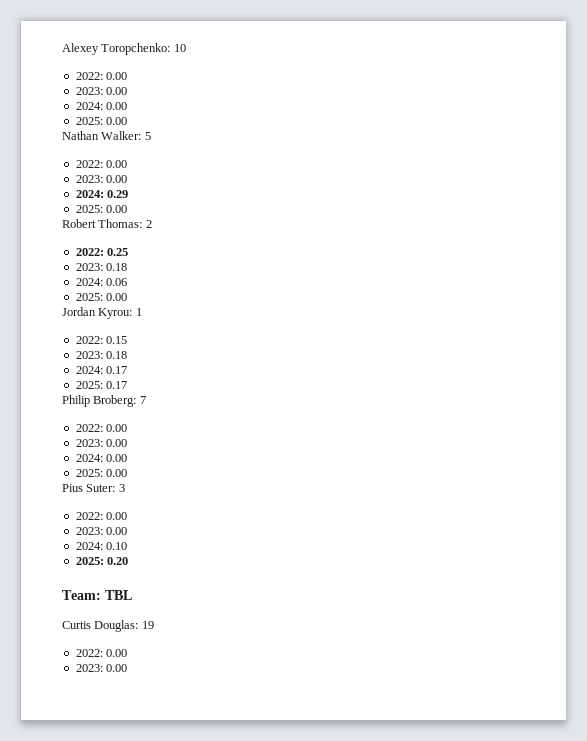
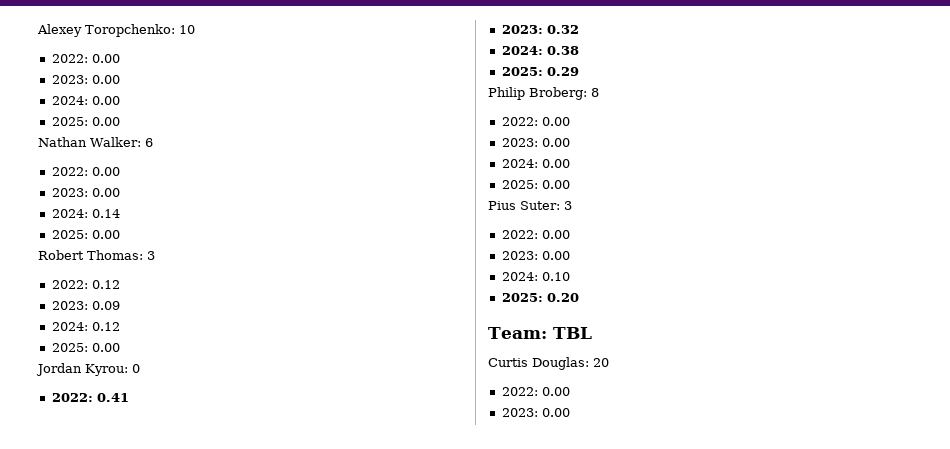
[144,132,151,140] [75,160,128,168] [75,175,128,183] [75,190,129,198] 5 // 2022: 0.00 // 2023: 0.00 // 2024: 0.29 -> [144,138,153,147] [51,167,120,176] [51,188,120,197] [51,209,120,218] 6 // 2022: 0.00 // 2023: 0.00 // 2024: 0.14
[145,220,152,228] [75,248,129,256] [75,263,128,271] [75,278,128,286] 2 // 2022: 0.25 // 2023: 0.18 // 2024: 0.06 -> [147,251,155,260] [51,280,120,289] [51,301,120,310] [51,322,120,331] 3 // 2022: 0.12 // 2023: 0.09 // 2024: 0.12
[135,308,142,316] [75,336,128,344] [75,351,128,359] [75,366,128,374] [75,381,128,389] 1 // 2022: 0.15 // 2023: 0.18 // 2024: 0.17 // 2025: 0.17 -> [132,364,140,373] [51,393,129,402] [501,25,579,34] [501,46,579,55] [501,67,579,76] 0 // 2022: 0.41 // 2023: 0.32 // 2024: 0.38 // 2025: 0.29
[139,396,146,404] 7 -> [591,88,599,97] 8
[141,621,154,629] 19 -> [593,358,609,367] 20

